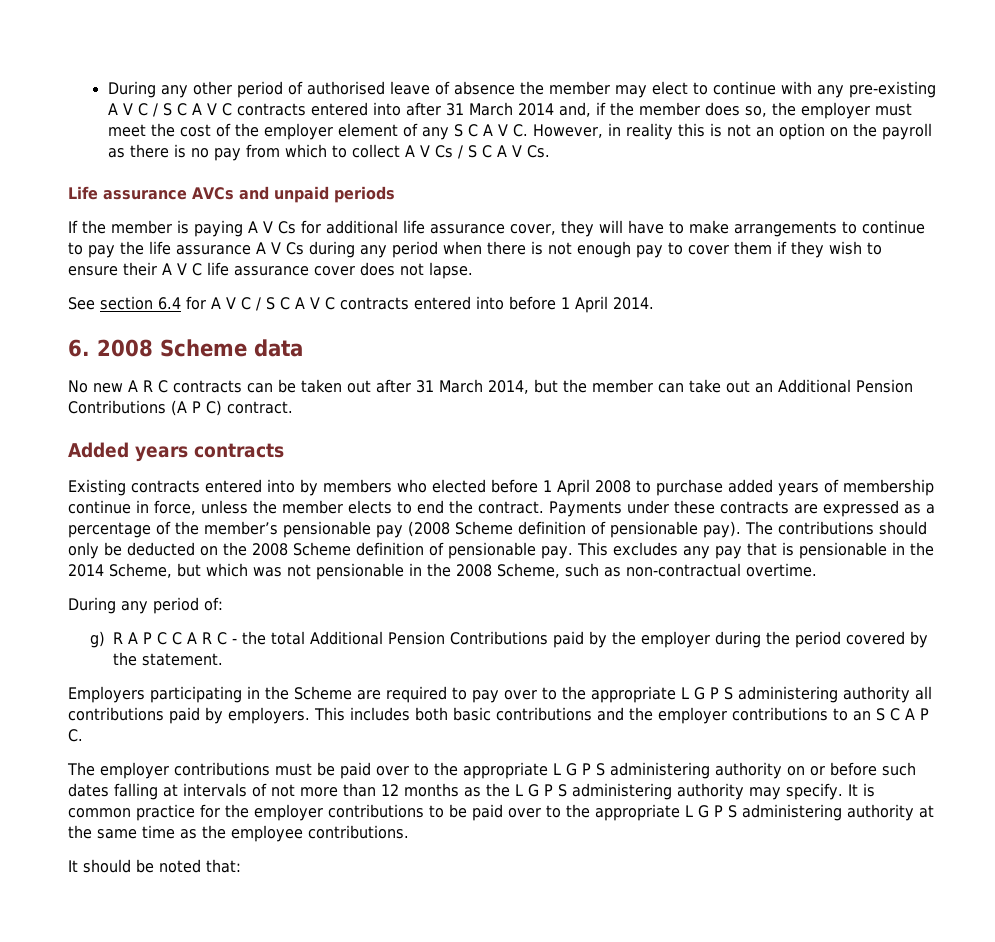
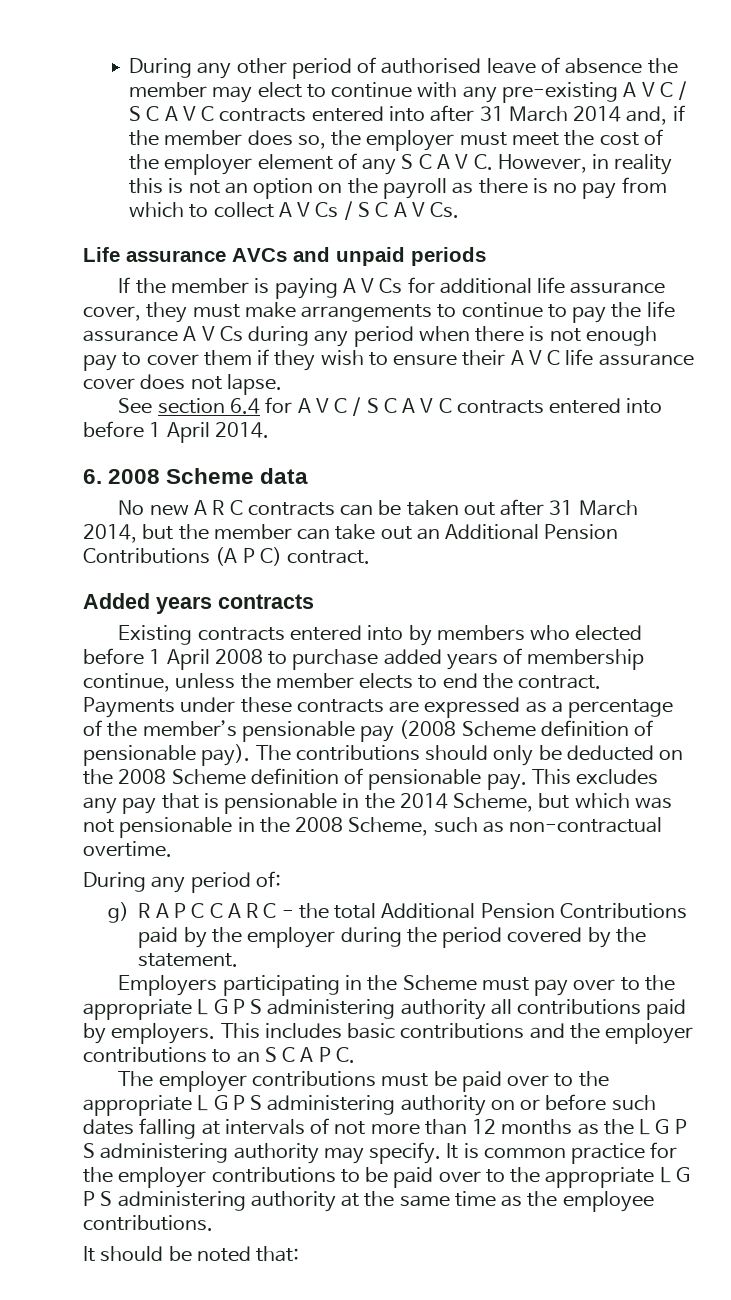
[599,220,684,234] will have to -> [192,304,240,318] must
[68,500,196,515] continue in force, -> [83,673,170,692] continue,
[357,686,467,703] are required to -> [481,977,529,991] must
[415,707,448,721] both -> (342, 1031) none

